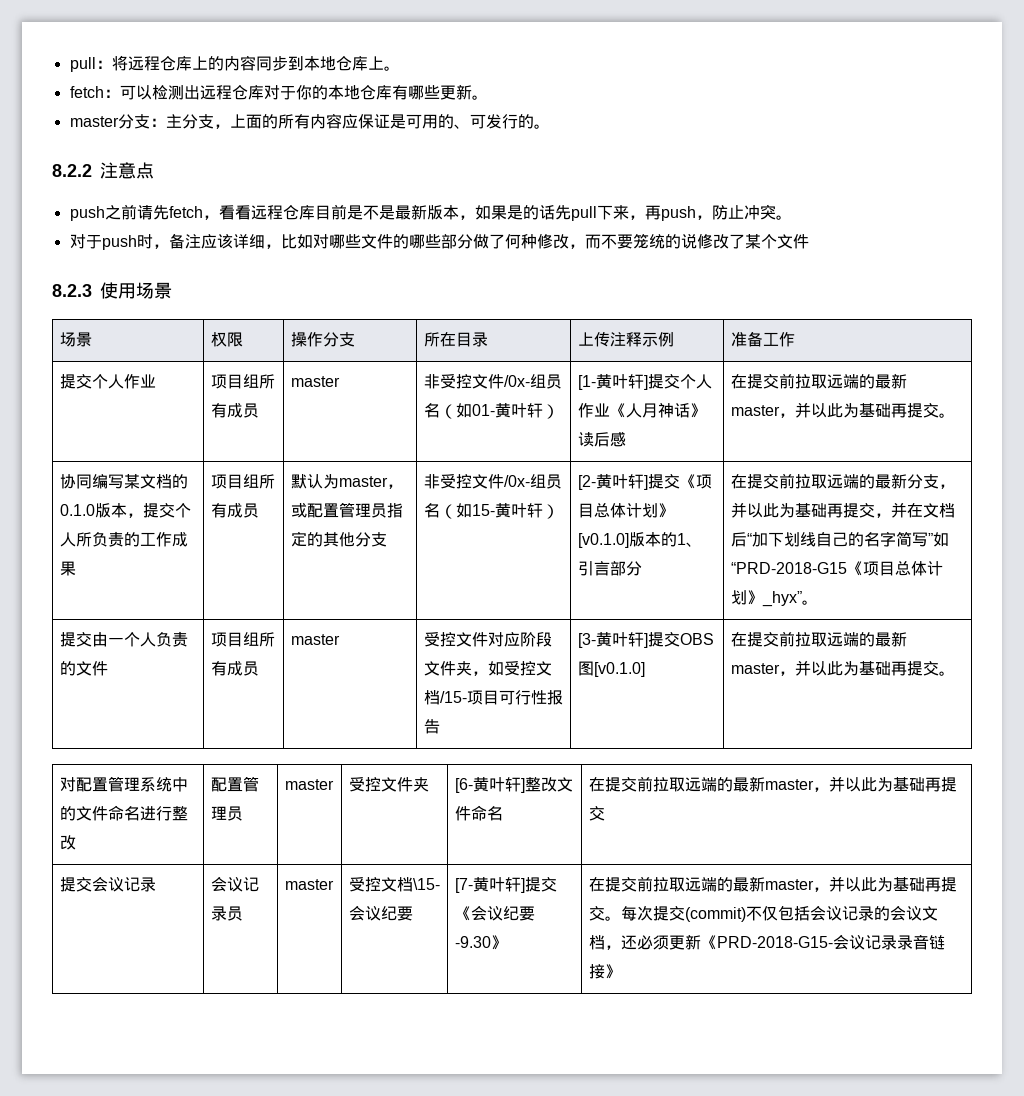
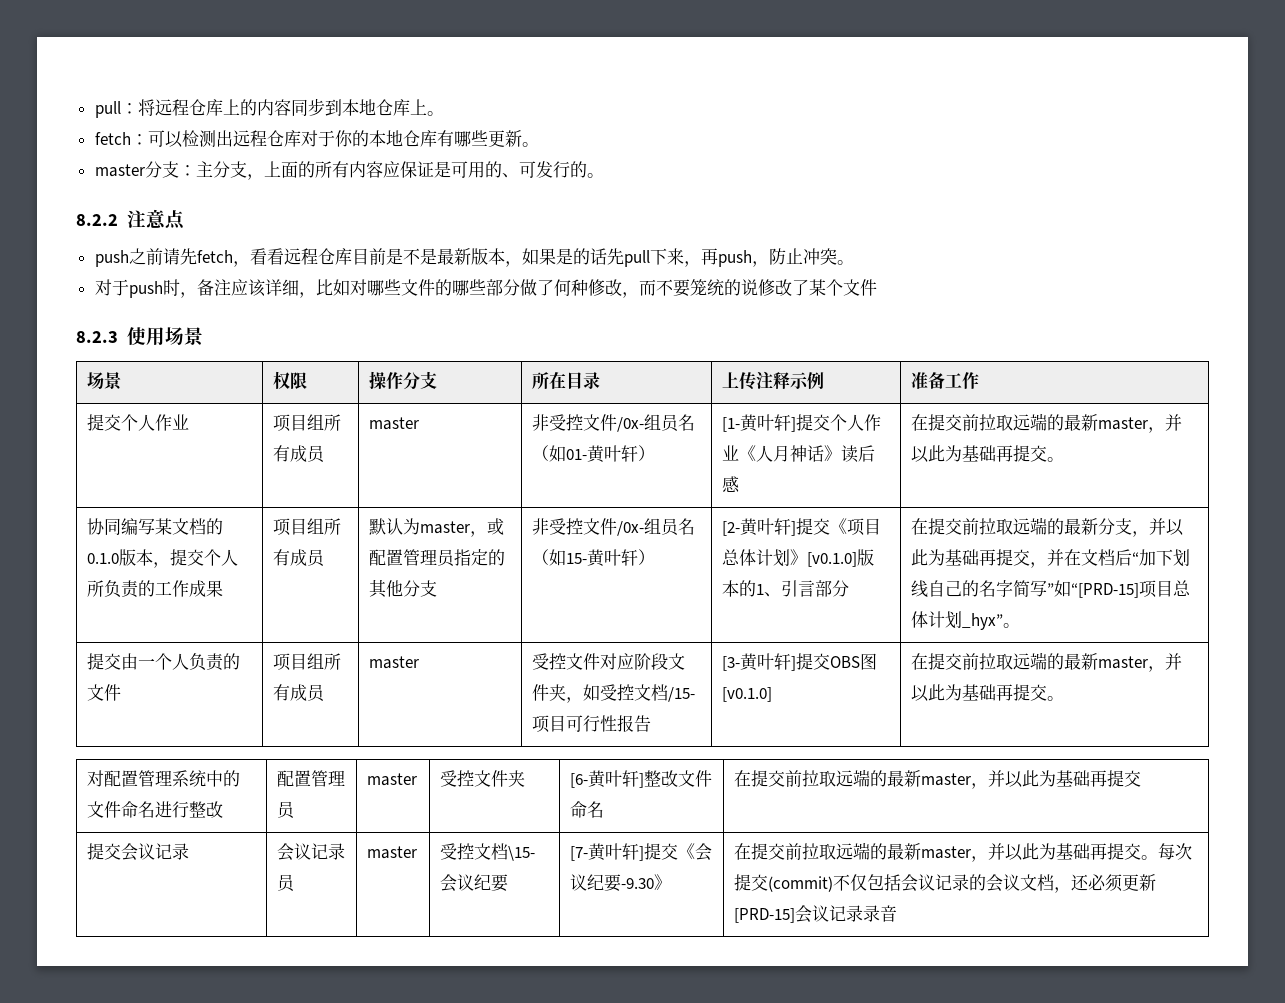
[730,561,943,576] [730,590,763,605] “PRD-2018-G15《项目总体计划》 -> [1071,580,1192,598] [911,611,963,629] “[PRD-15]项目总体计划
[700,935,833,950] 《PRD-2018-G15- -> [734,908,796,923] [PRD-15]
[928,935,945,950] [588,964,621,979] 链接》 -> (898, 913) none

